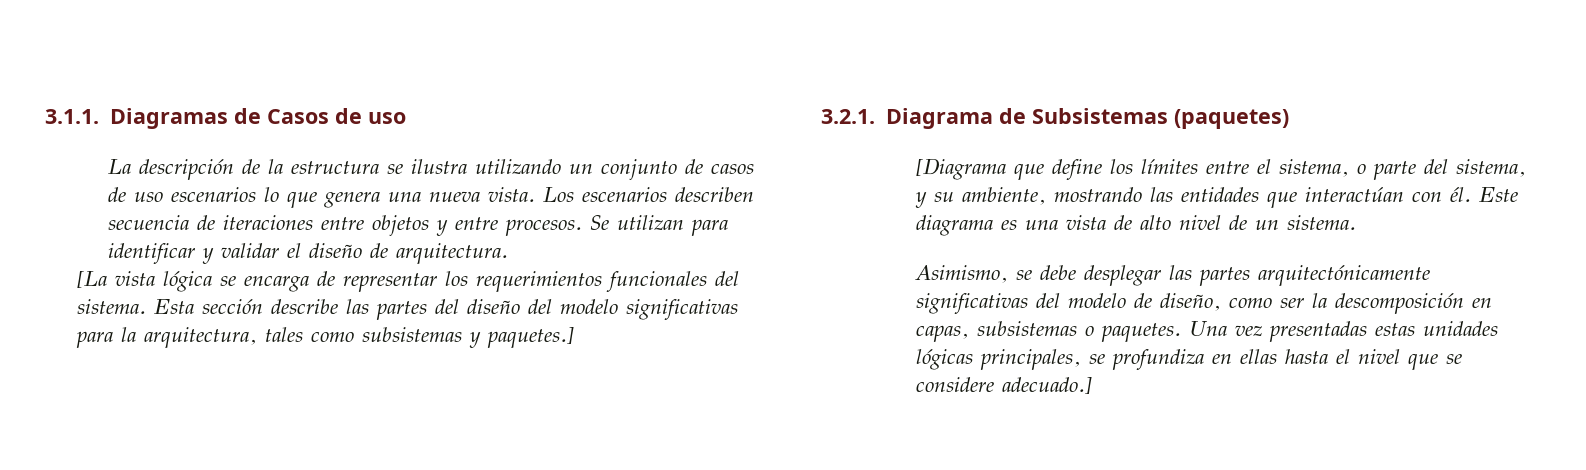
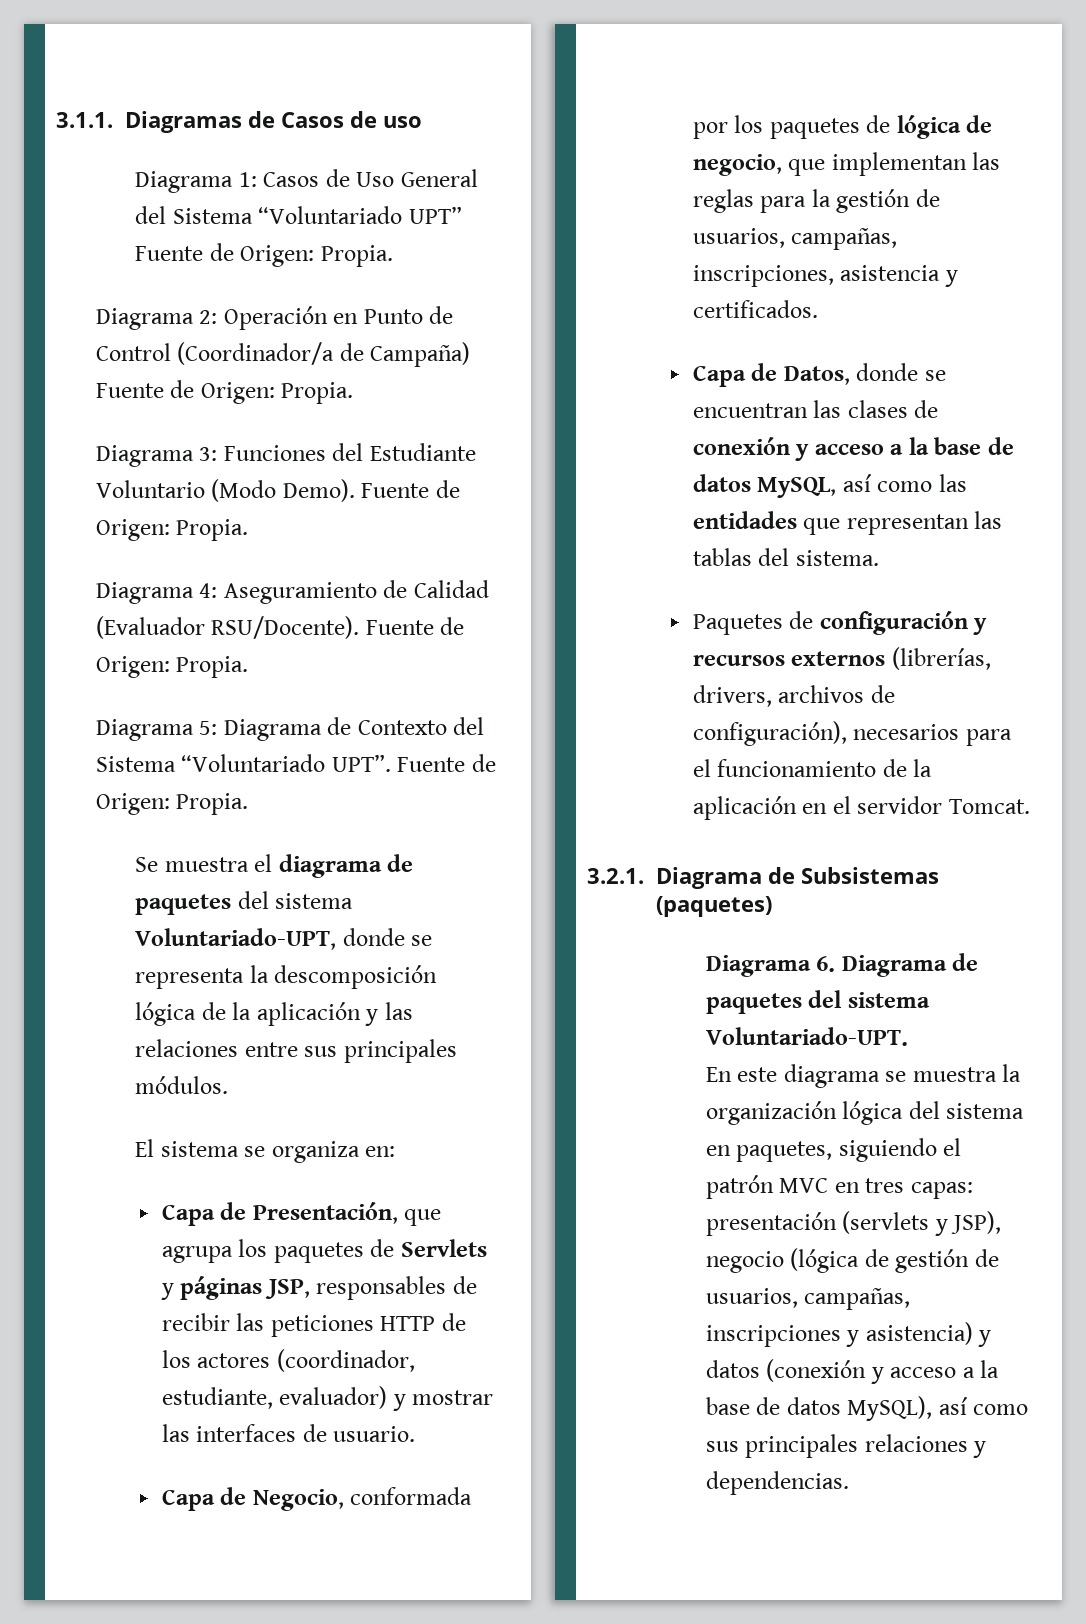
[108,159,755,180] [108,187,755,208] [108,215,729,236] [108,243,509,264] [76,270,739,292] [76,299,738,320] [75,326,574,348] La descripción de la estructura se ilustra utilizando un conjunto de casos de uso escenarios lo que genera una nueva vista. Los escenarios describen secuencia de iteraciones entre objetos y entre procesos. Se utilizan para identificar y validar el diseño de arquitectura. // [La vista lógica se encarga de representar los requerimientos funcionales del sistema. Esta sección describe las partes del diseño del modelo significativas para la arquitectura, tales como subsistemas y paquetes.] -> [135,169,478,193] [135,206,462,224] [135,243,393,267] [95,306,454,330] [95,342,471,367] [95,380,354,404] [95,443,476,467] [95,479,460,502] [95,519,249,541] [95,580,489,604] [95,616,465,639] [95,656,249,678] [95,717,485,741] [95,754,496,772] [95,793,249,815] [135,854,414,878] [135,891,354,915] [135,928,433,950] [135,965,438,989] [135,1002,413,1026] [135,1039,457,1063] [135,1076,229,1094] [135,1139,396,1163] [161,1202,442,1226] [161,1239,487,1263] [160,1276,477,1300] [161,1313,466,1337] [161,1349,415,1372] [161,1386,494,1411] [161,1424,416,1442] [161,1487,473,1511] [692,115,993,139] [692,152,1001,176] [692,189,940,213] [692,228,898,250] [692,265,958,287] [692,300,818,318] [692,363,946,387] [692,400,939,418] [692,437,1014,461] [692,474,967,498] [692,511,1003,535] [692,548,879,566] [692,611,988,635] [692,647,991,670] [692,685,895,707] [692,721,1012,746] [692,759,933,777] [692,796,1030,820] Diagrama 1: Casos de Uso General del Sistema “Voluntariado UPT” Fuente de Origen: Propia. // Diagrama 2: Operación en Punto de Control (Coordinador/a de Campaña) Fuente de Origen: Propia. // Diagrama 3: Funciones del Estudiante Voluntario (Modo Demo). Fuente de Origen: Propia. // Diagrama 4: Aseguramiento de Calidad (Evaluador RSU/Docente). Fuente de Origen: Propia. // Diagrama 5: Diagrama de Contexto del Sistema “Voluntariado UPT”. Fuente de Origen: Propia. // Se muestra el diagrama de paquetes del sistema Voluntariado-UPT, donde se representa la descomposición lógica de la aplicación y las relaciones entre sus principales módulos. // El sistema se organiza en: // Capa de Presentación, que agrupa los paquetes de Servlets y páginas JSP, responsables de recibir las peticiones HTTP de los actores (coordinador, estudiante, evaluador) y mostrar las interfaces de usuario. // Capa de Negocio, conformada por los paquetes de lógica de negocio, que implementan las reglas para la gestión de usuarios, campañas, inscripciones, asistencia y certificados. // Capa de Datos, donde se encuentran las clases de conexión y acceso a la base de datos MySQL, así como las entidades que representan las tablas del sistema. // Paquetes de configuración y recursos externos (librerías, drivers, archivos de configuración), necesarios para el funcionamiento de la aplicación en el servidor Tomcat.
[915,158,1526,180] [914,187,1518,208] [915,215,1356,236] [914,265,1430,286] [915,293,1492,314] [915,321,1498,342] [915,349,1462,370] [915,376,1092,394] [Diagrama que define los límites entre el sistema, o parte del sistema, y su ambiente, mostrando las entidades que interactúan con él. Este diagrama es una vista de alto nivel de un sistema. // Asimismo, se debe desplegar las partes arquitectónicamente significativas del modelo de diseño, como ser la descomposición en capas, subsistemas o paquetes. Una vez presentadas estas unidades lógicas principales, se profundiza en ellas hasta el nivel que se considere adecuado.] -> [706,953,979,977] [706,990,930,1014] [706,1027,909,1046] [706,1064,1022,1088] [706,1101,1025,1125] [706,1138,962,1162] [706,1175,973,1199] [706,1211,1002,1236] [706,1248,999,1273] [706,1288,911,1310] [706,1322,992,1347] [706,1359,1000,1384] [706,1396,1029,1421] [706,1434,987,1458] [706,1471,850,1495] Diagrama 6. Diagrama de paquetes del sistema Voluntariado-UPT. // En este diagrama se muestra la organización lógica del sistema en paquetes, siguiendo el patrón MVC en tres capas: presentación (servlets y JSP), negocio (lógica de gestión de usuarios, campañas, inscripciones y asistencia) y datos (conexión y acceso a la base de datos MySQL), así como sus principales relaciones y dependencias.

